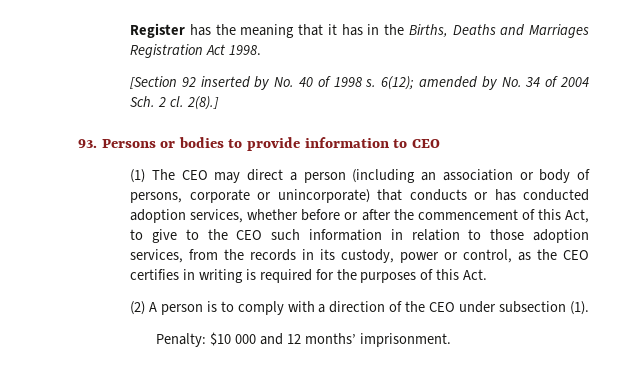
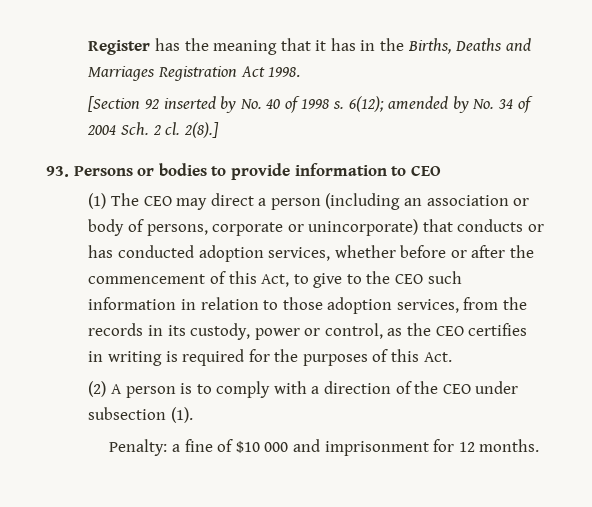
[210,332,451,347] $10 000 and 12 months’ imprisonment. -> [172,439,540,456] a fine of $10 000 and imprisonment for 12 months.

